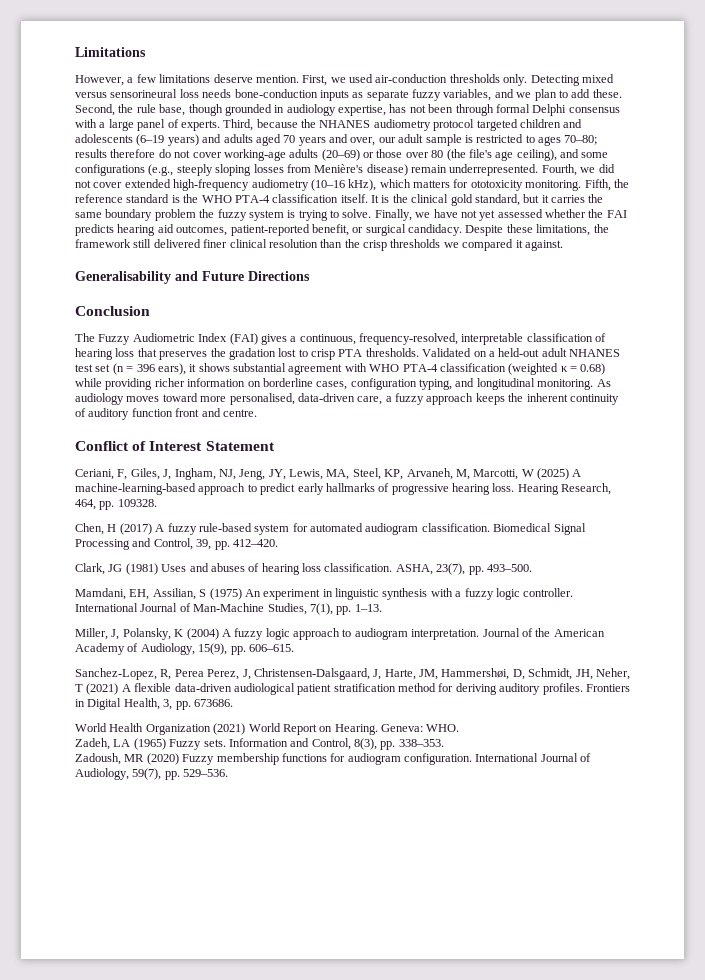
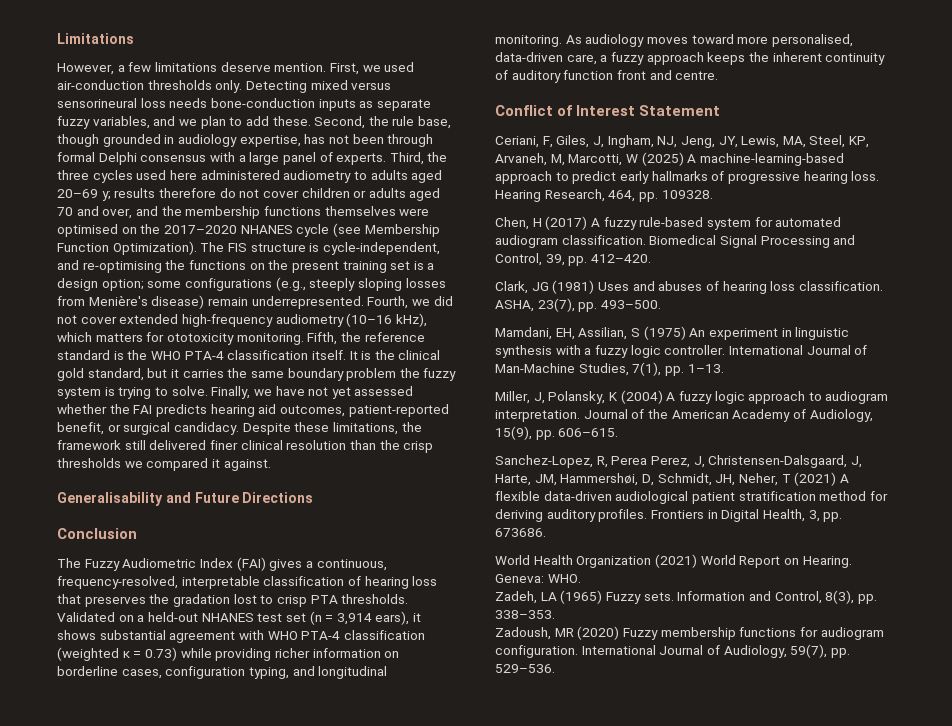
[256,119,583,131] [75,134,598,146] because the NHANES audiometry protocol targeted children and adolescents (6–19 years) and adults aged 70 years and over, our adult sample is restricted to ages 70–80; -> [427,152,448,162] [57,170,443,183] [57,189,111,201] the three cycles used here administered audiometry to adults aged 20–69 y;
[223,149,579,161] working-age adults (20–69) or those over 80 (the file's age ceiling), and -> [301,188,441,201] [57,206,430,219] [57,223,440,237] [57,241,440,255] [57,260,435,273] [57,278,144,291] children or adults aged 70 and over, and the membership functions themselves were optimised on the 2017–2020 NHANES cycle (see Membership Function Optimization). The FIS structure is cycle-independent, and re-optimising the functions on the present training set is a design option;
[541,348,567,357] adult -> (198, 617) none
[136,364,155,372] 396 -> [336,613,372,625] 3,914
[580,363,606,375] 0.68) -> [144,647,177,661] 0.73)

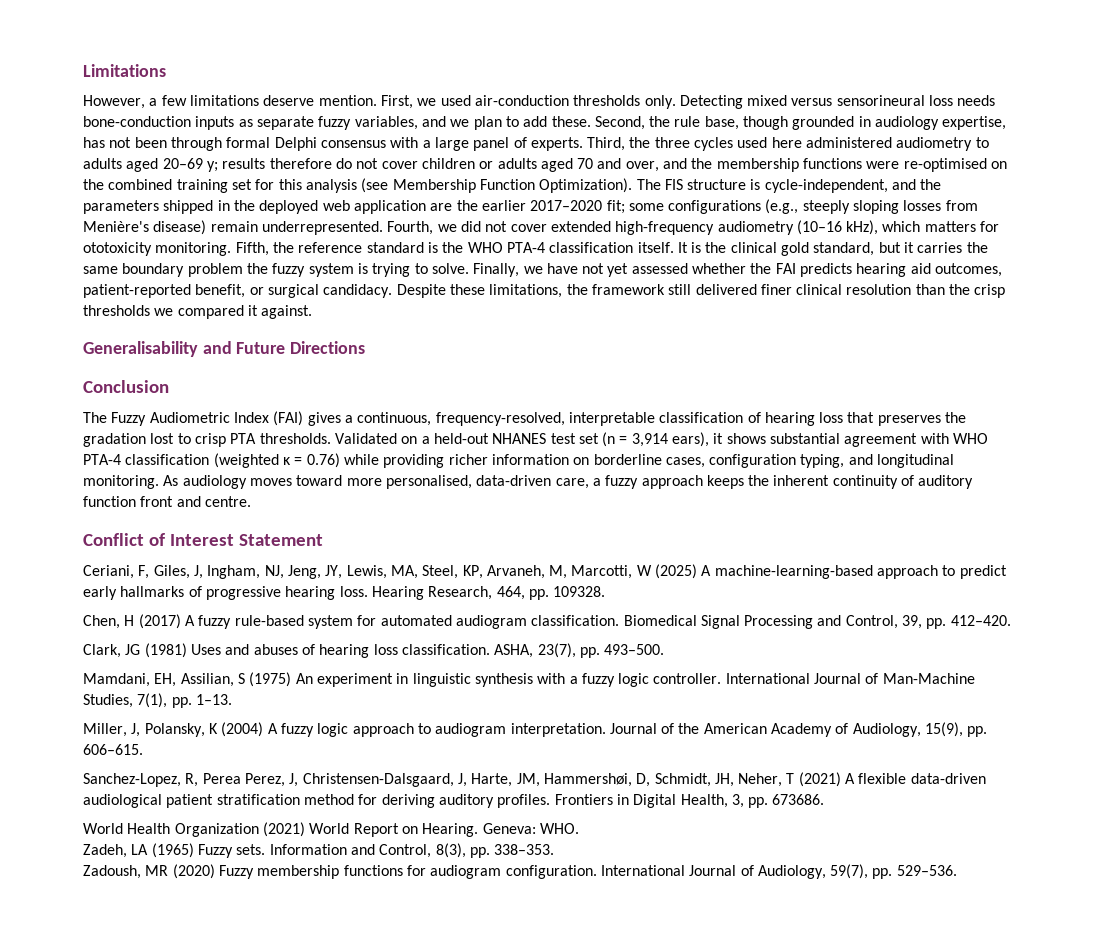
[324,206,430,216] [57,224,330,237] themselves were optimised on the 2017–2020 NHANES cycle -> [866,158,1008,172] [83,179,357,193] were re-optimised on the combined training set for this analysis
[82,260,435,273] [57,278,144,291] re-optimising the functions on the present training set is a design option; -> [920,179,942,190] [83,200,625,214] the parameters shipped in the deployed web application are the earlier 2017–2020 fit;
[144,647,177,661] 0.73) -> [306,453,340,468] 0.76)

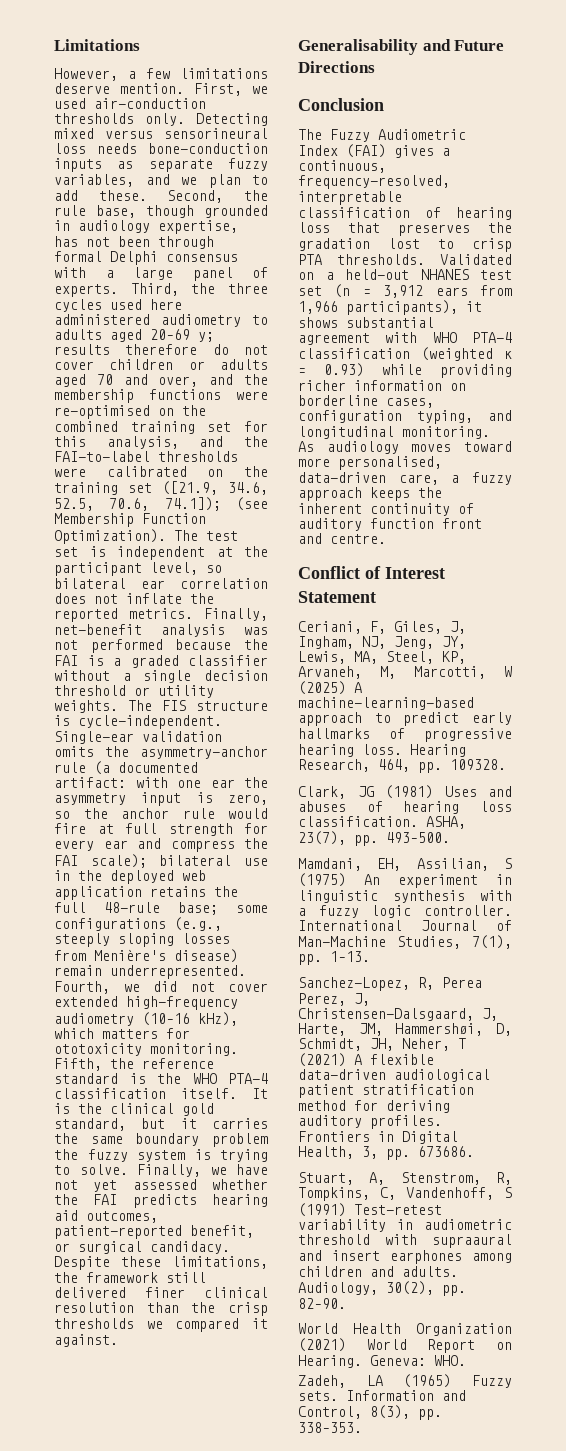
[305,179,357,193] analysis -> [106,436,268,449] [54,451,238,462] [54,466,268,477] [54,481,268,495] [54,497,221,511] analysis, and the FAI-to-label thresholds were calibrated on the training set ([21.9, 34.6, 52.5, 70.6, 74.1]);
[664,179,942,193] [83,200,214,214] FIS structure is cycle-independent, and the parameters shipped -> [206,531,238,541] [54,546,268,560] [54,562,222,576] [54,578,268,589] [54,593,214,604] [54,608,268,622] [54,624,268,637] [54,639,268,653] [54,655,268,668] [54,670,268,683] [54,685,214,698] [54,700,268,713] [54,715,222,729] [54,731,222,744] [54,746,268,759] [54,761,198,775] [54,777,268,788] [54,792,268,806] [54,808,268,819] [54,823,268,836] [54,838,268,852] [54,854,268,868] test set is independent at the participant level, so bilateral ear correlation does not inflate the reported metrics. Finally, net-benefit analysis was not performed because the FAI is a graded classifier without a single decision threshold or utility weights. The FIS structure is cycle-independent. Single-ear validation omits the asymmetry-anchor rule (a documented artifact: with one ear the asymmetry input is zero, so the anchor rule would fire at full strength for every ear and compress the FAI scale); bilateral use
[430,200,625,214] are the earlier 2017–2020 fit; -> [150,886,238,897] [54,902,218,915] retains the full 48-rule base;
[631,432,710,447] 3,914 ears), -> [383,285,512,298] [298,300,458,315] 3,912 ears from 1,966 participants),
[306,453,340,468] 0.76) -> [324,363,364,377] 0.93)
[83,614,1011,629] // Chen, H (2017) A fuzzy rule-based system for automated audiogram classification. Biomedical Signal Processing and Control, 39, pp. 412–420. -> (506, 764) none
[83,722,988,737] [83,744,143,755] // Miller, J, Polansky, K (2004) A fuzzy logic approach to audiogram interpretation. Journal of the American Academy of Audiology, 15(9), pp. 606–615. -> (370, 956) none
(825, 799) none -> [298,1172,512,1185] [298,1187,512,1201] [298,1203,442,1217] [298,1219,512,1232] [298,1234,512,1248] [298,1250,512,1264] [298,1266,458,1277] [298,1281,466,1296] [298,1298,346,1309] // Stuart, A, Stenstrom, R, Tompkins, C, Vandenhoff, S (1991) Test-retest variability in audiometric threshold with supraaural and insert earphones among children and adults. Audiology, 30(2), pp. 82–90.
[83,864,957,879] // Zadoush, MR (2020) Fuzzy membership functions for audiogram configuration. International Journal of Audiology, 59(7), pp. 529–536. -> (362, 1427) none

